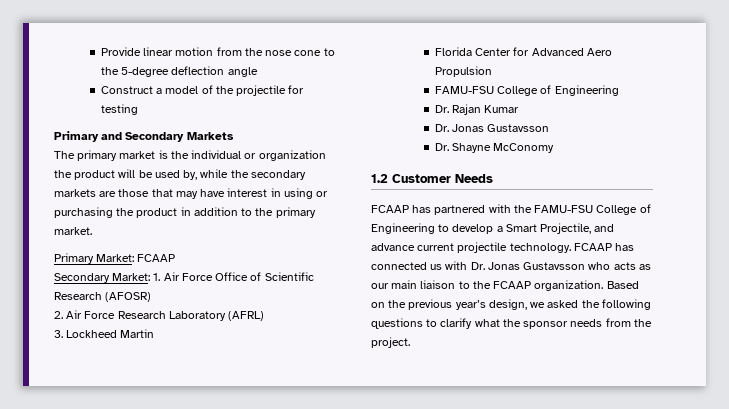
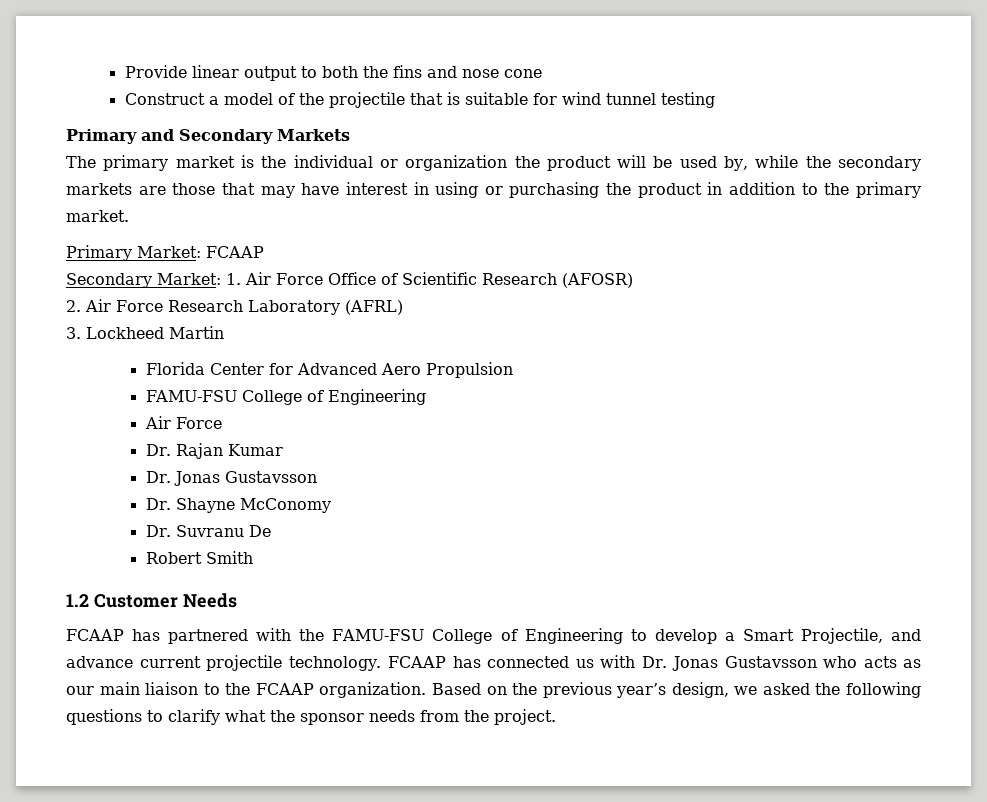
[175,47,335,56] [100,66,258,77] motion from the nose cone to the 5-degree deflection angle -> [243,65,542,81] output to both the fins and nose cone
[288,85,305,94] for -> [409,92,656,105] that is suitable for wind tunnel
(619, 90) none -> [144,416,223,429] // Air Force
(555, 148) none -> [145,525,272,537] [145,551,253,564] // Dr. Suvranu De // Robert Smith

